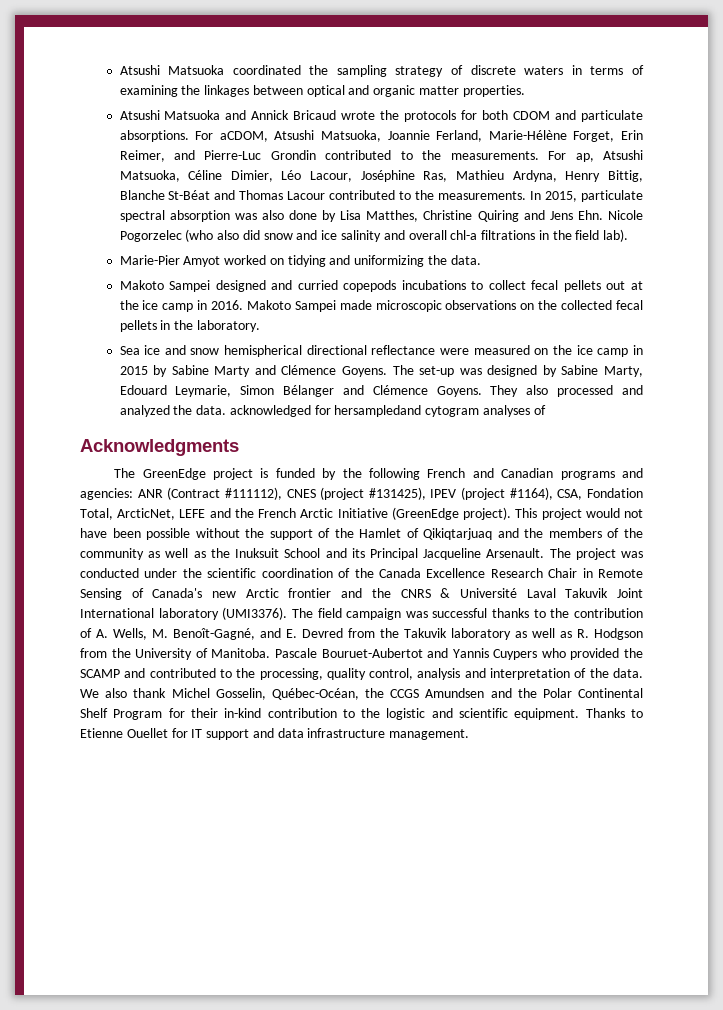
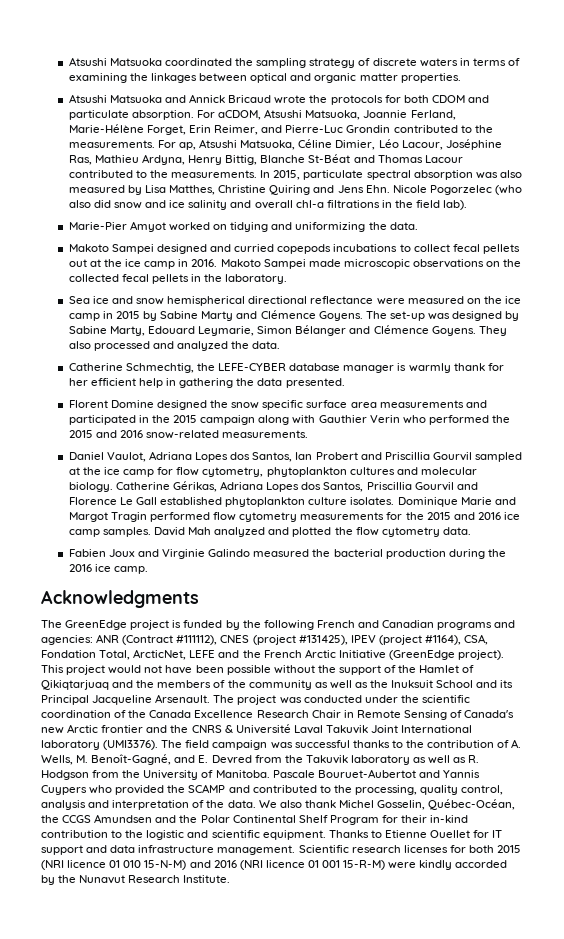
[119,130,189,142] absorptions. -> [131,110,194,120] absorption.
[288,210,317,220] done -> [68,185,125,193] measured
[229,405,546,417] acknowledged for hersampledand cytogram analyses of -> [68,363,504,373] [68,378,345,388] [68,400,487,410] [68,415,510,425] [68,430,309,439] [68,451,522,462] [68,467,477,477] [68,481,478,492] [68,497,516,507] [68,512,520,522] [68,527,471,537] [68,549,506,559] [68,564,148,574] // Catherine Schmechtig, the LEFE-CYBER database manager is warmly thank for her efficient help in gathering the data presented. // Florent Domine designed the snow specific surface area measurements and participated in the 2015 campaign along with Gauthier Verin who performed the 2015 and 2016 snow-related measurements. // Daniel Vaulot, Adriana Lopes dos Santos, Ian Probert and Priscillia Gourvil sampled at the ice camp for flow cytometry, phytoplankton cultures and molecular biology. Catherine Gérikas, Adriana Lopes dos Santos, Priscillia Gourvil and Florence Le Gall established phytoplankton culture isolates. Dominique Marie and Margot Tragin performed flow cytometry measurements for the 2015 and 2016 ice camp samples. David Mah analyzed and plotted the flow cytometry data. // Fabien Joux and Virginie Galindo measured the bacterial production during the 2016 ice camp.
(470, 734) none -> [298,845,522,853] [41,860,508,870] [41,875,231,885] Scientific research licenses for both 2015 (NRI licence 01 010 15-N-M) and 2016 (NRI licence 01 001 15-R-M) were kindly accorded by the Nunavut Research Institute.

